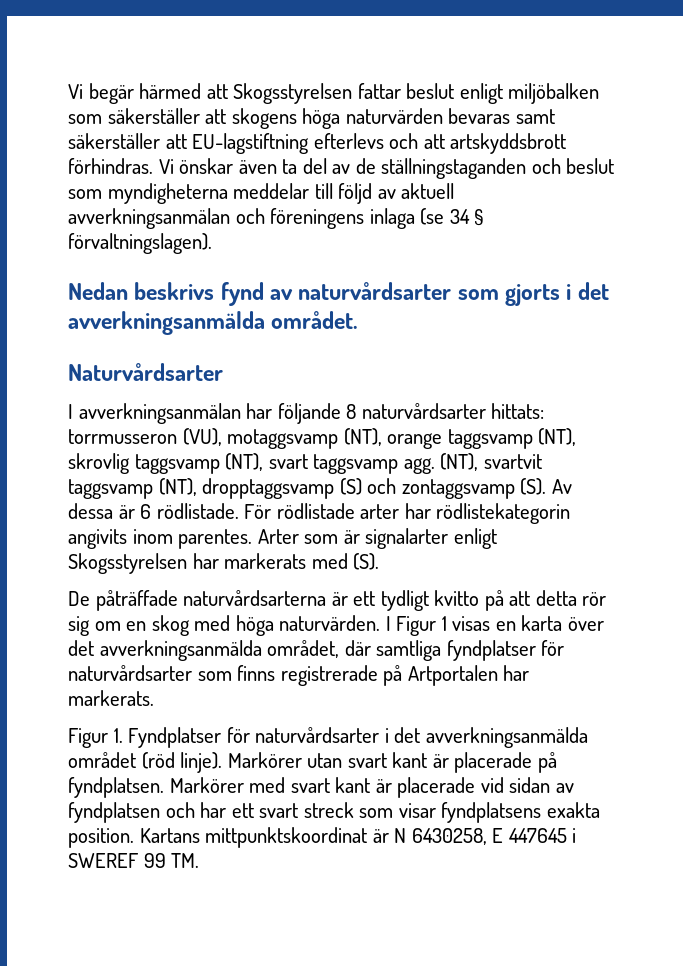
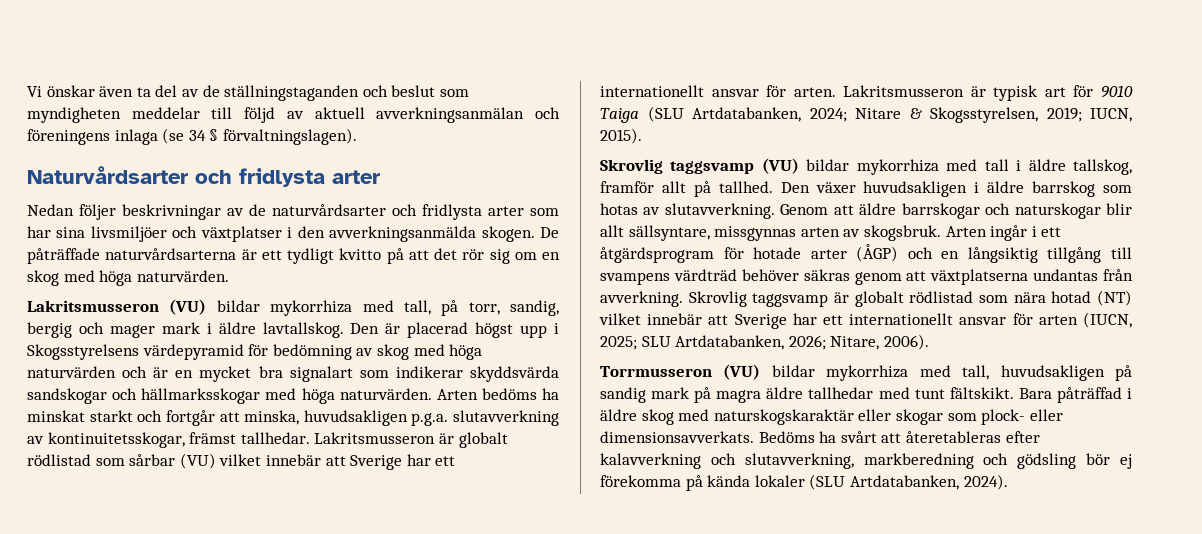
[68,83,600,104] [68,108,555,129] [68,133,567,154] [68,158,174,174] Vi begär härmed att Skogsstyrelsen fattar beslut enligt miljöbalken som säkerställer att skogens höga naturvärden bevaras samt säkerställer att EU-lagstiftning efterlevs och att artskyddsbrott förhindras. Vi -> [27,86,42,97] Vi
[107,183,228,204] myndigheterna -> [27,107,121,123] myndigheten
[68,282,609,306] [68,311,358,335] [68,363,223,381] [68,403,545,424] [68,428,577,449] [68,453,542,474] [68,478,572,499] [68,503,571,524] [68,528,497,549] [68,553,380,574] Nedan beskrivs fynd av naturvårdsarter som gjorts i det avverkningsanmälda området. // Naturvårdsarter // I avverkningsanmälan har följande 8 naturvårdsarter hittats: torrmusseron (VU), motaggsvamp (NT), orange taggsvamp (NT), skrovlig taggsvamp (NT), svart taggsvamp agg. (NT), svartvit taggsvamp (NT), dropptaggsvamp (S) och zontaggsvamp (S). Av dessa är 6 rödlistade. För rödlistade arter har rödlistekategorin angivits inom parentes. Arter som är signalarter enligt Skogsstyrelsen har markerats med (S). // -> [27,166,380,187] [27,204,559,220] [27,226,535,242] Naturvårdsarter och fridlysta arter // Nedan följer beskrivningar av de naturvårdsarter och fridlysta arter som har sina livsmiljöer och växtplatser i den avverkningsanmälda skogen.
[535,590,577,606] detta -> [434,248,457,260] det
[385,615,604,636] [68,640,565,661] [68,665,530,686] [68,690,154,706] [68,727,588,748] [68,752,557,773] [68,777,574,798] [68,802,600,823] [68,827,577,848] [68,853,200,868] I Figur 1 visas en karta över det avverkningsanmälda området, där samtliga fyndplatser för naturvårdsarter som finns registrerade på Artportalen har markerats. // Figur 1. Fyndplatser för naturvårdsarter i det avverkningsanmälda området (röd linje). Markörer utan svart kant är placerade på fyndplatsen. Markörer med svart kant är placerade vid sidan av fyndplatsen och har ett svart streck som visar fyndplatsens exakta position. Kartans mittpunktskoordinat är N 6430258, E 447645 i SWEREF 99 TM. -> [27,299,559,316] [27,322,559,338] [27,344,483,360] [27,366,559,382] [27,388,559,404] [27,410,559,426] [27,432,508,448] [27,453,456,470] [600,85,1133,101] [600,106,1132,123] [600,128,642,144] [600,158,1132,175] [600,181,1132,197] [600,203,1132,219] [600,225,1062,241] [600,244,1132,263] [600,269,1133,285] [600,290,1132,307] [599,312,1132,329] [600,334,929,350] [600,364,1132,381] [600,387,1132,403] [600,409,1063,425] [600,431,1040,443] [600,453,1132,469] [600,474,1008,491] // Lakritsmusseron (VU) bildar mykorrhiza med tall, på torr, sandig, bergig och mager mark i äldre lavtallskog. Den är placerad högst upp i Skogsstyrelsens värdepyramid för bedömning av skog med höga naturvärden och är en mycket bra signalart som indikerar skyddsvärda sandskogar och hällmarksskogar med höga naturvärden. Arten bedöms ha minskat starkt och fortgår att minska, huvudsakligen p.g.a. slutavverkning av kontinuitetsskogar, främst tallhedar. Lakritsmusseron är globalt rödlistad som sårbar (VU) vilket innebär att Sverige har ett internationellt ansvar för arten. Lakritsmusseron är typisk art för 9010 Taiga (SLU Artdatabanken, 2024; Nitare & Skogsstyrelsen, 2019; IUCN, 2015). // Skrovlig taggsvamp (VU) bildar mykorrhiza med tall i äldre tallskog, framför allt på tallhed. Den växer huvudsakligen i äldre barrskog som hotas av slutavverkning. Genom att äldre barrskogar och naturskogar blir allt sällsyntare, missgynnas arten av skogsbruk. Arten ingår i ett åtgärdsprogram för hotade arter (ÅGP) och en långsiktig tillgång till svampens värdträd behöver säkras genom att växtplatserna undantas från avverkning. Skrovlig taggsvamp är globalt rödlistad som nära hotad (NT) vilket innebär att Sverige har ett internationellt ansvar för arten (IUCN, 2025; SLU Artdatabanken, 2026; Nitare, 2006). // Torrmusseron (VU) bildar mykorrhiza med tall, huvudsakligen på sandig mark på magra äldre tallhedar med tunt fältskikt. Bara påträffad i äldre skog med naturskogskaraktär eller skogar som plock- eller dimensionsavverkats. Bedöms ha svårt att återetableras efter kalavverkning och slutavverkning, markberedning och gödsling bör ej förekomma på kända lokaler (SLU Artdatabanken, 2024).

